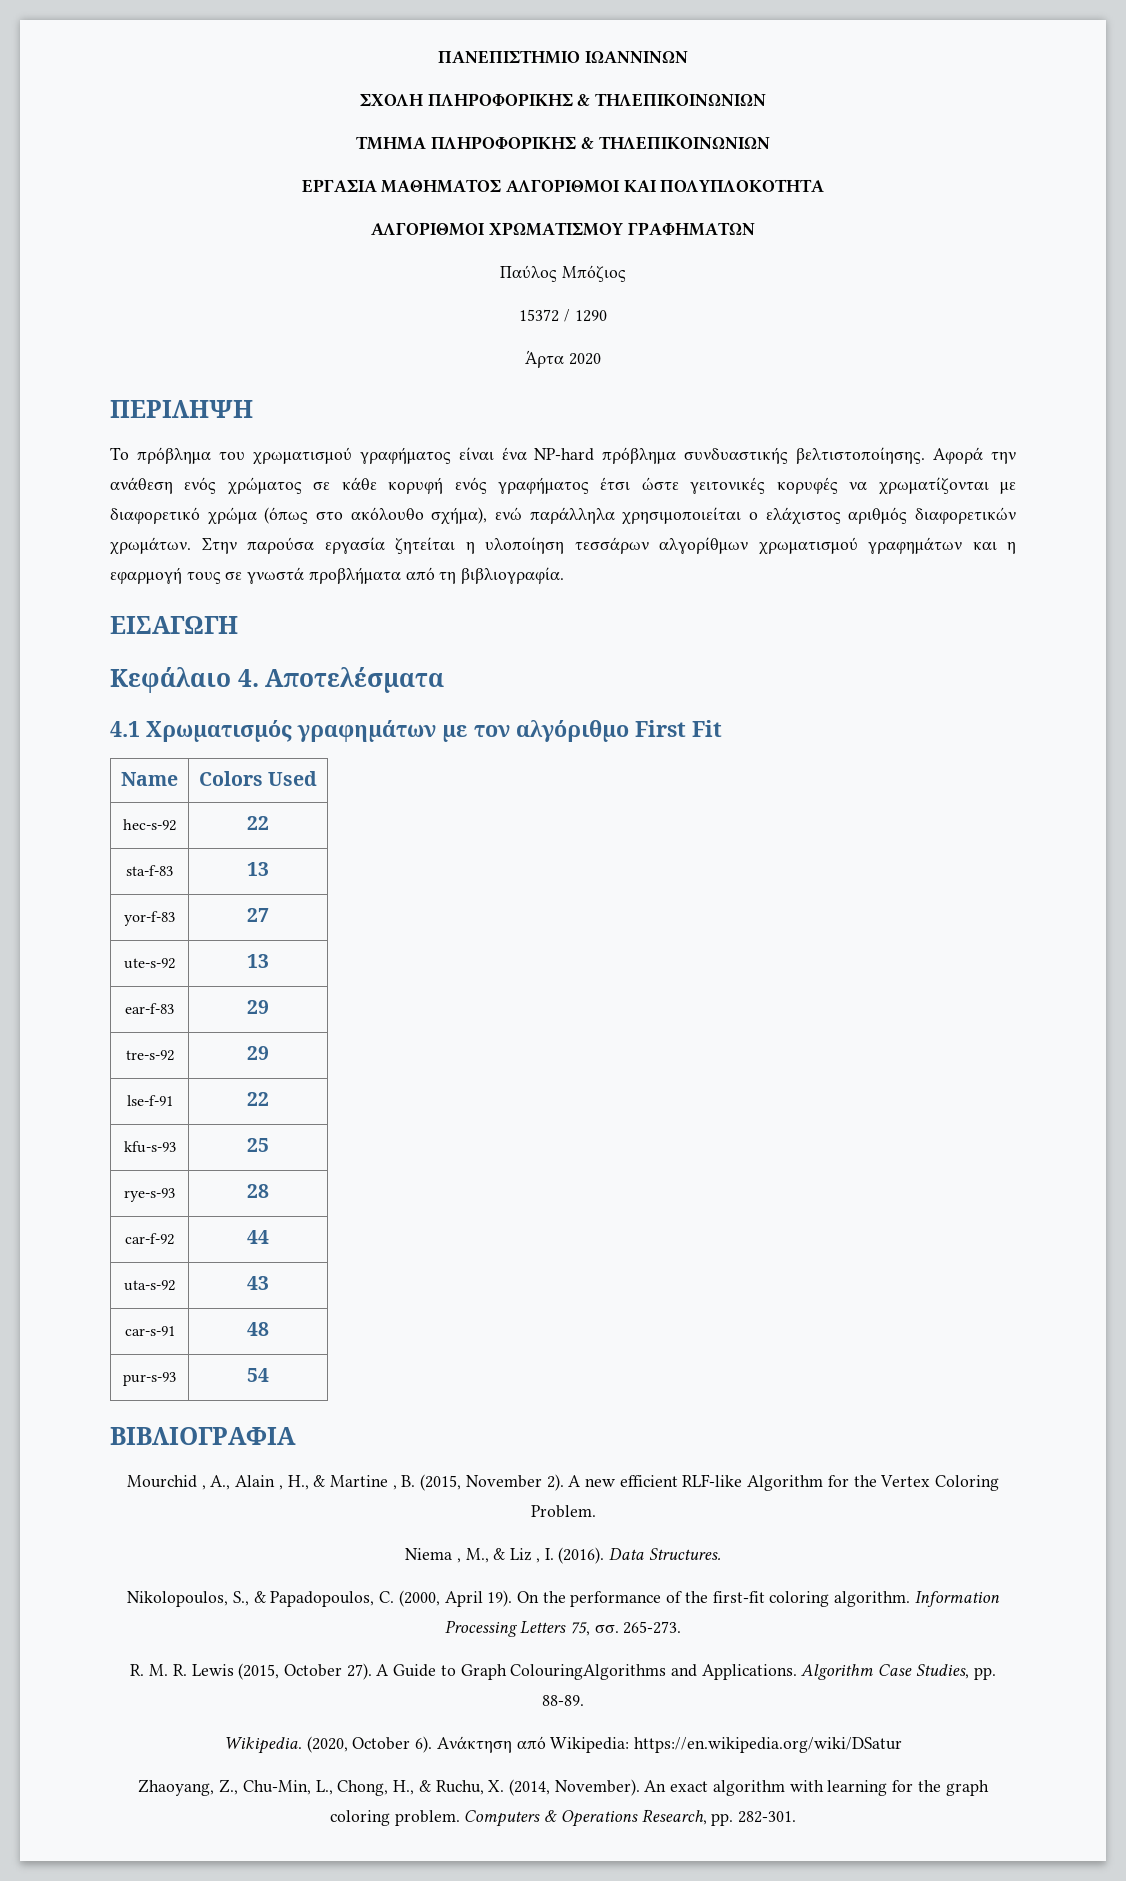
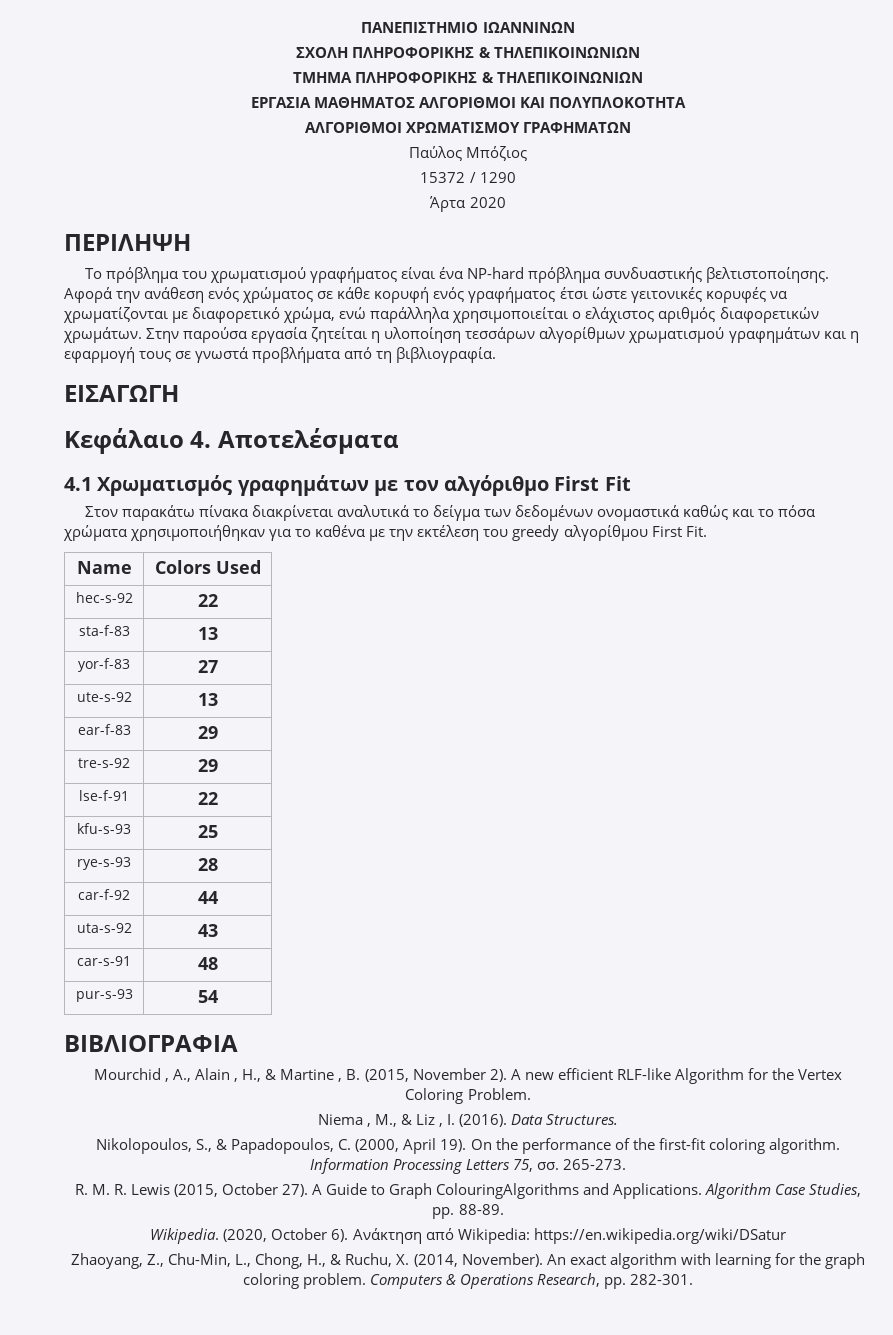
[207,507,488,525] χρώμα (όπως στο ακόλουθο σχήμα), -> [283,307,336,323] χρώμα,
(722, 728) none -> [84,505,816,521] [63,525,707,541] // Στον παρακάτω πίνακα διακρίνεται αναλυτικά το δείγμα των δεδομένων ονομαστικά καθώς και το πόσα χρώματα χρησιμοποιήθηκαν για το καθένα με την εκτέλεση του greedy αλγορίθμου First Fit.

